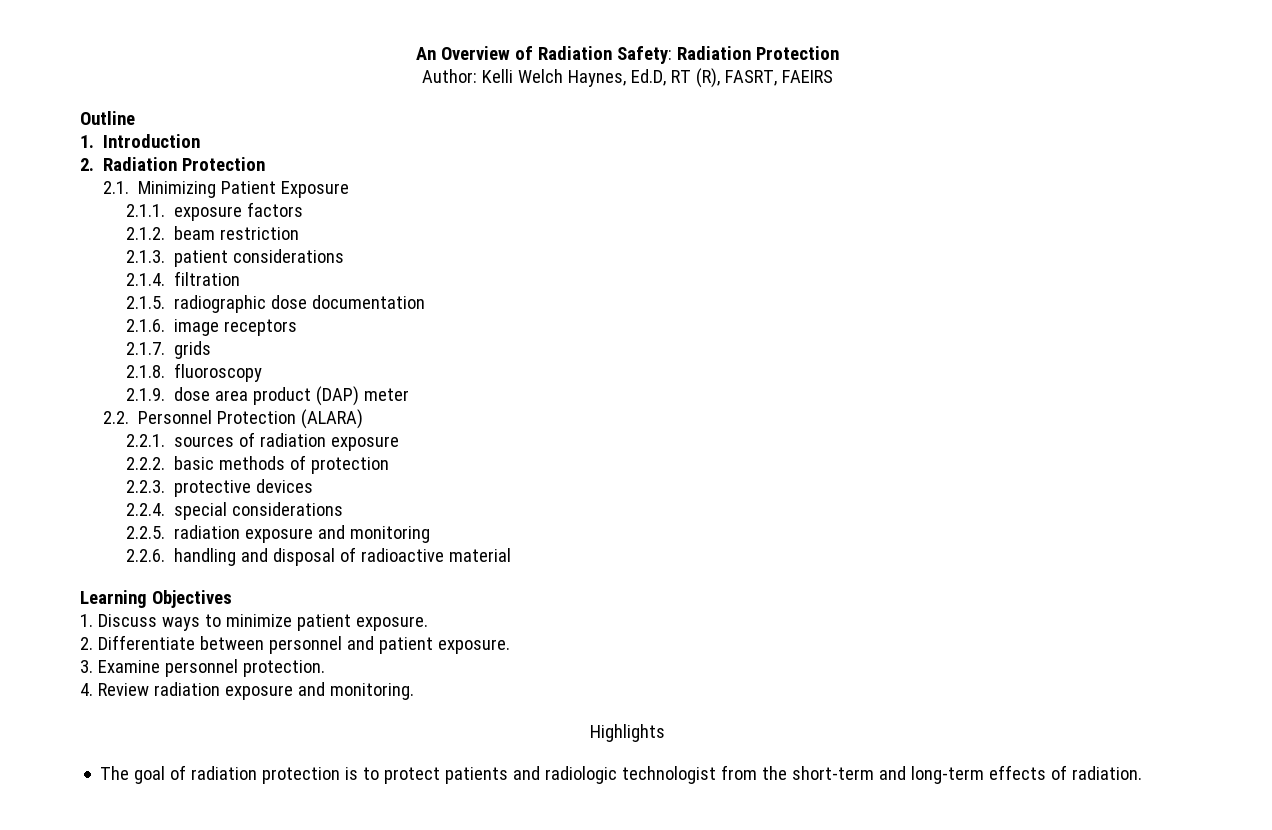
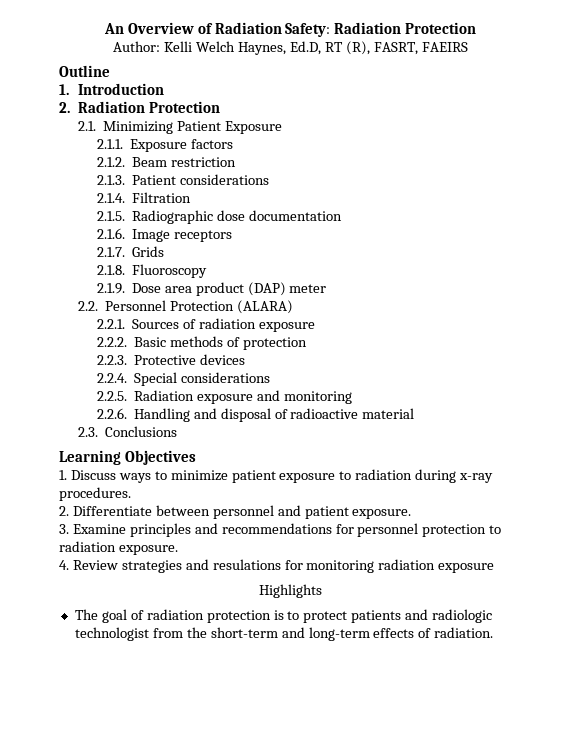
[174,206,243,221] exposure -> [129,139,187,152] Exposure
[174,226,216,240] beam -> [131,157,167,167] Beam
[174,250,229,267] patient -> [131,175,176,185] Patient
[174,271,241,286] filtration -> [131,192,191,203] Filtration
[174,295,267,313] radiographic -> [131,210,213,224] Radiographic
[174,319,220,336] image -> [131,229,170,242] Image
[174,341,212,359] grids -> [131,246,164,257] Grids
[174,363,263,382] fluoroscopy -> [131,264,207,278] Fluoroscopy
[174,387,211,401] dose -> [131,283,161,293] Dose
[174,436,235,447] sources -> [131,319,179,329] Sources
[174,456,215,470] basic -> [133,337,166,347] Basic
[174,480,252,497] protective -> [133,355,196,365] Protective
[174,502,228,520] special -> [133,372,177,386] Special
[174,525,241,539] radiation -> [133,390,194,401] Radiation
[174,548,237,566] handling -> [133,408,190,422] Handling
(512, 555) none -> [77,426,178,437] // 2.3. Conclusions
[355,616,428,631] exposure. -> [279,469,494,483] [59,487,131,501] exposure to radiation during x-ray procedures.
[164,659,325,677] [80,682,414,700] personnel protection. // 4. Review radiation exposure and monitoring. -> [129,523,502,537] [59,541,178,555] [59,559,495,573] principles and recommendations for personnel protection to radiation exposure. // 4. Review strategies and resulations for monitoring radiation exposure

